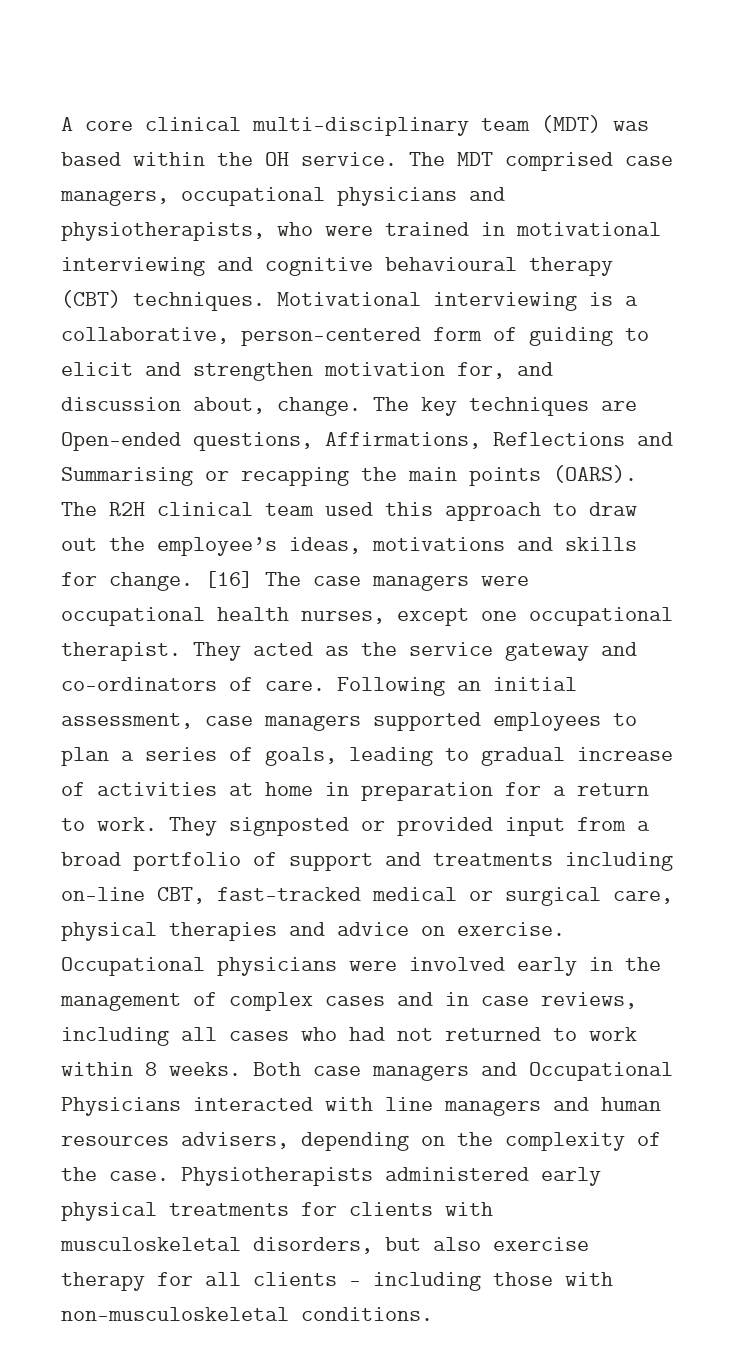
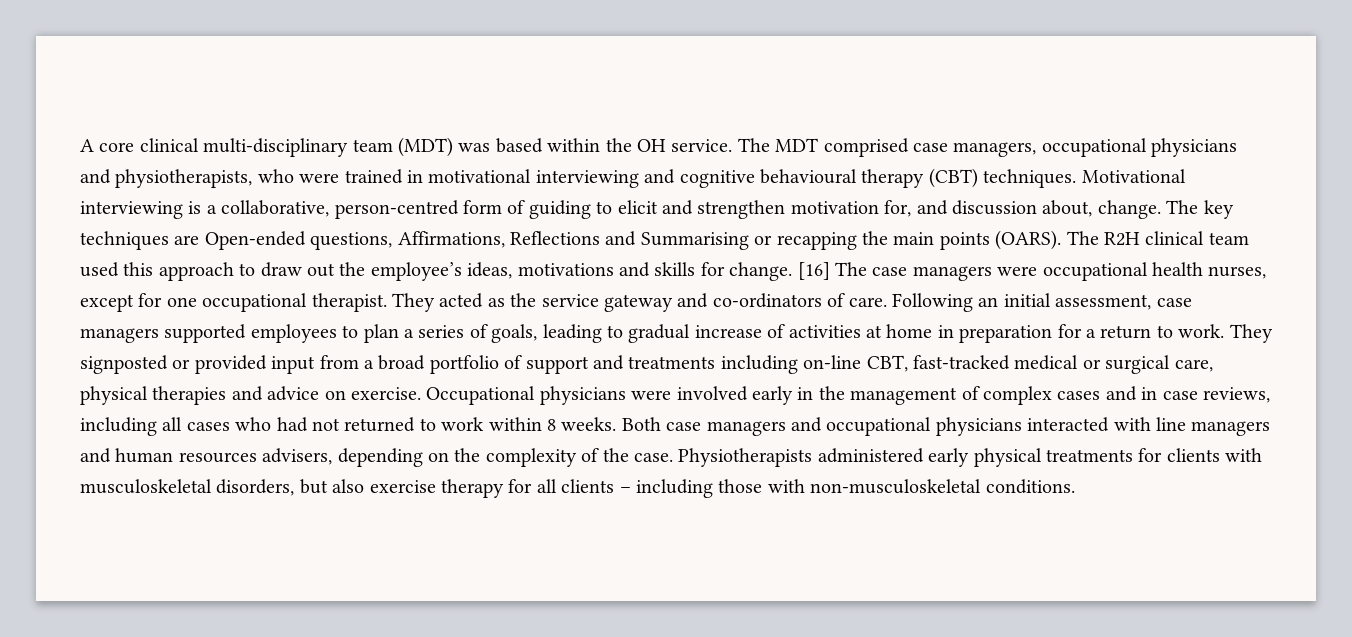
[241,327,421,346] person-centered -> [334,200,459,219] person-centred
(469, 617) none -> [138,293,163,307] for
[529,1062,673,1081] [61,1097,181,1116] Occupational Physicians -> [826,417,1022,436] occupational physicians

